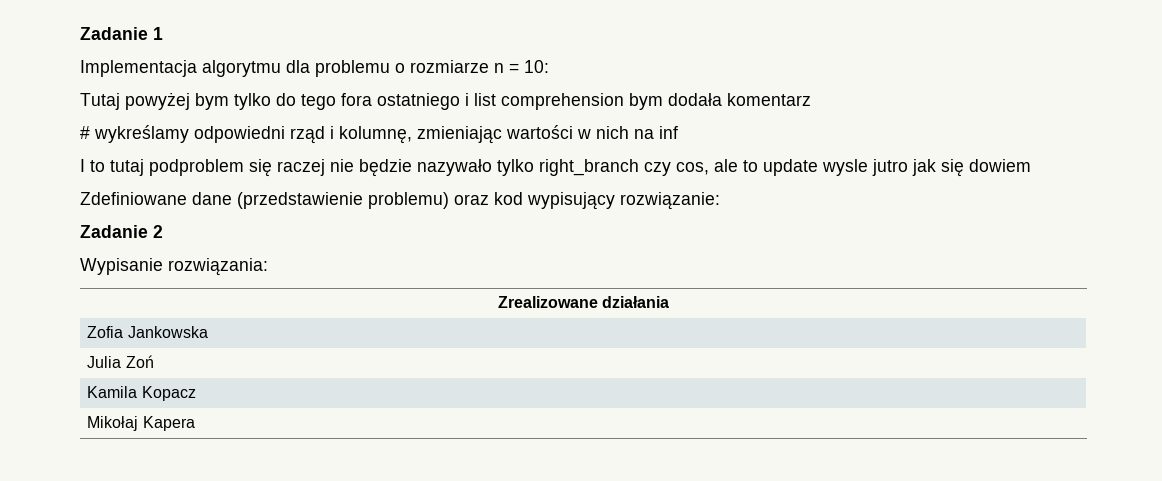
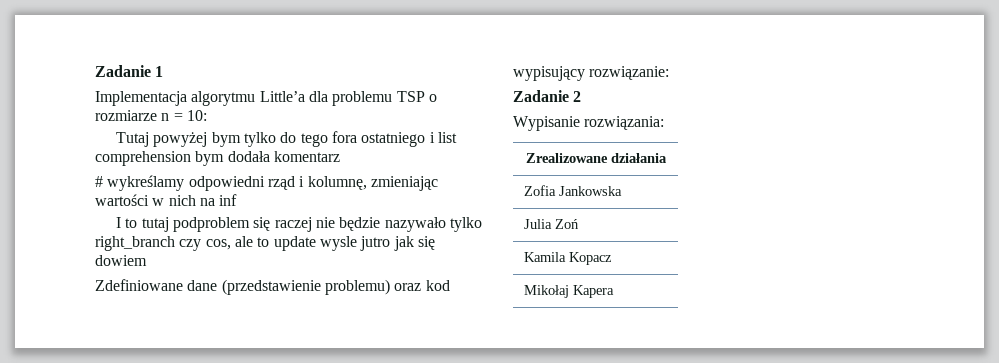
(281, 68) none -> [259,91,305,102] Little’a
(390, 68) none -> [396,91,425,102] TSP

